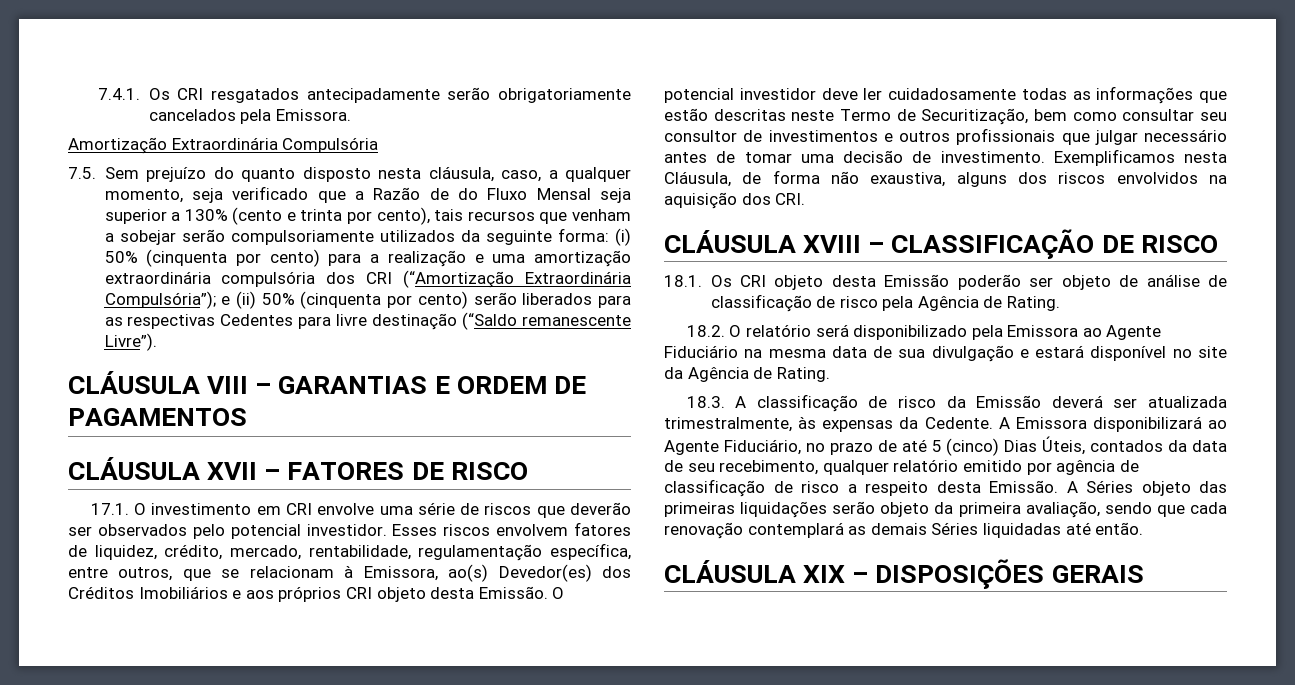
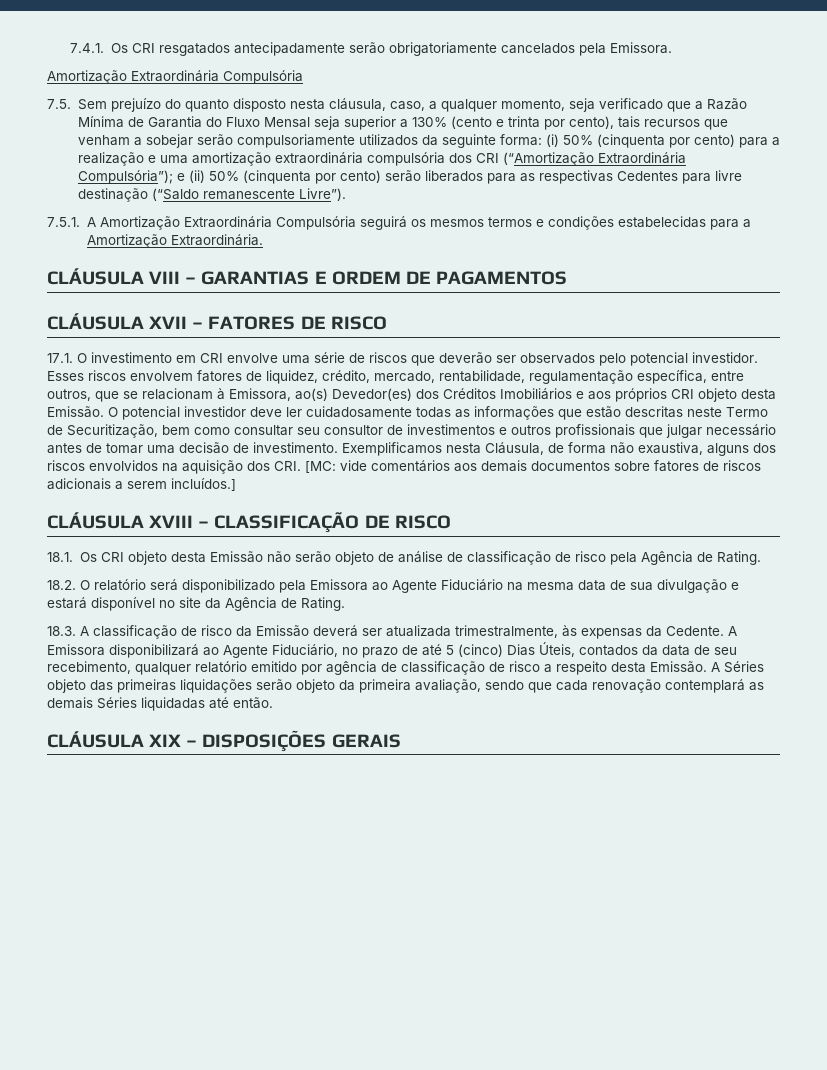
[429,188,449,200] de -> [77,116,202,128] Mínima de Garantia
(157, 342) none -> [47,216,751,230] [86,234,263,248] // 7.5.1. A Amortização Extraordinária Compulsória seguirá os mesmos termos e condições estabelecidas para a Amortização Extraordinária.
(806, 199) none -> [305,460,761,473] [47,478,236,491] [MC: vide comentários aos demais documentos sobre fatores de riscos adicionais a serem incluídos.]
[957,274,1054,290] poderão ser -> [266,551,331,563] não serão

